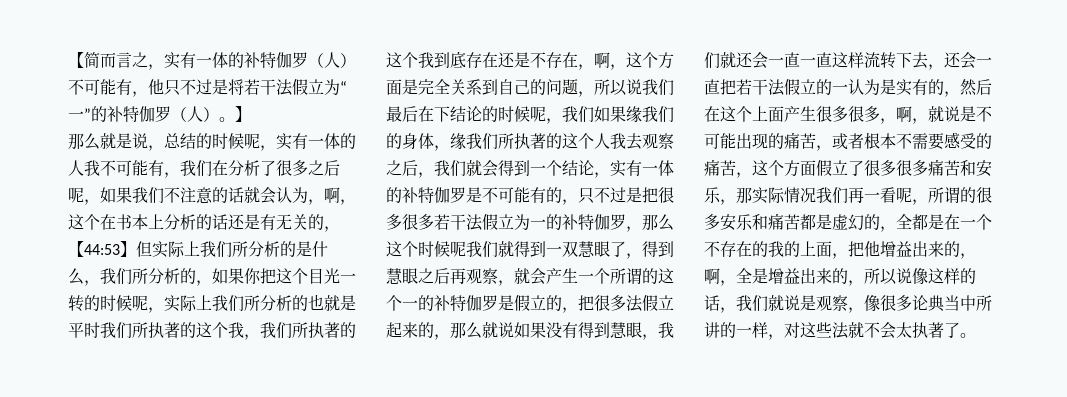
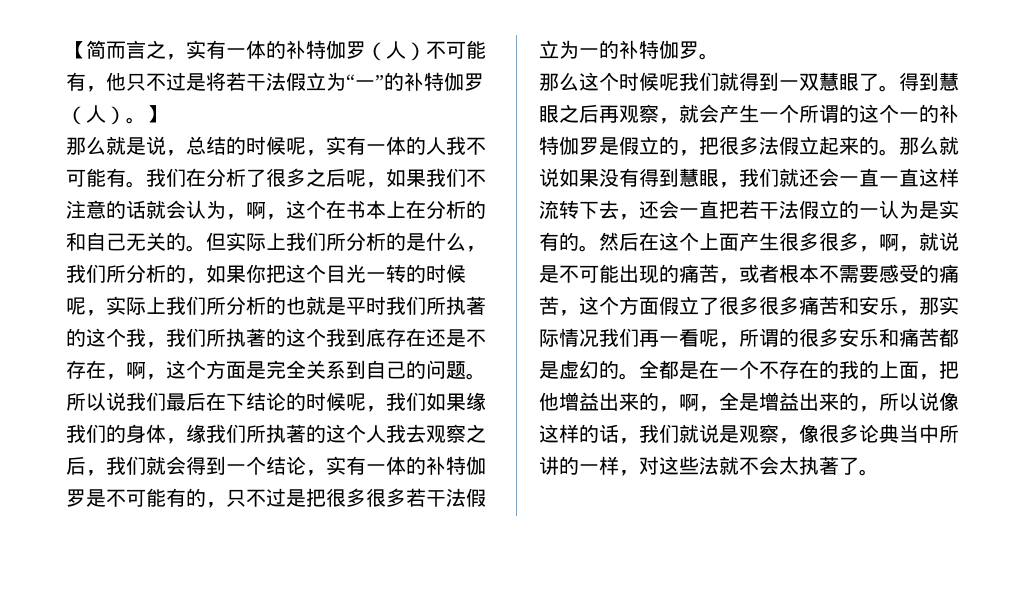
[164,172,180,178] ， -> [126,181,146,188] 。
[164,214,340,232] [68,241,136,257] 分析的话还是有无关的，【44:53】 -> [406,200,486,219] [66,232,206,252] 在分析的和自己无关的。
[578,91,594,97] ， -> [466,373,486,380] 。
[626,226,642,232] ， -> [699,53,719,60] 。 //
[626,253,642,259] ， -> [879,85,899,92] 。
[434,334,450,340] ， -> [879,149,899,156] 。
[944,91,960,97] ， -> [579,245,599,252] 。
[880,226,896,232] ， -> [619,373,639,380] 。

